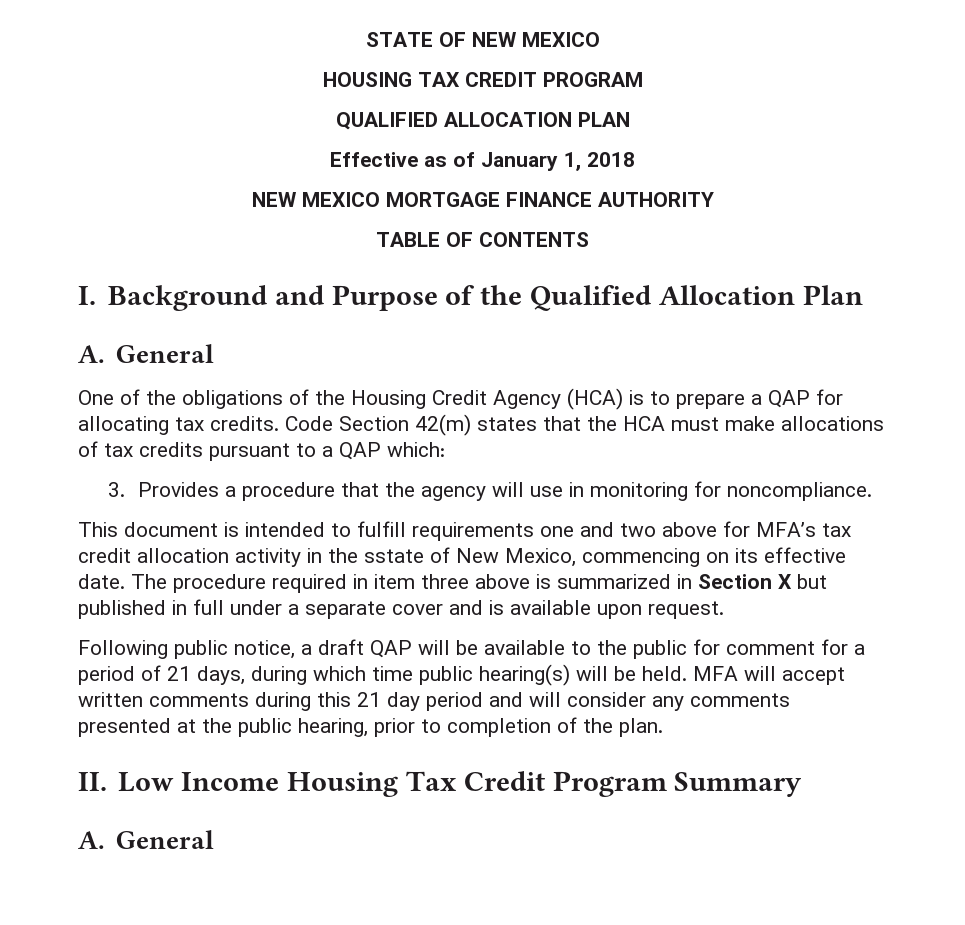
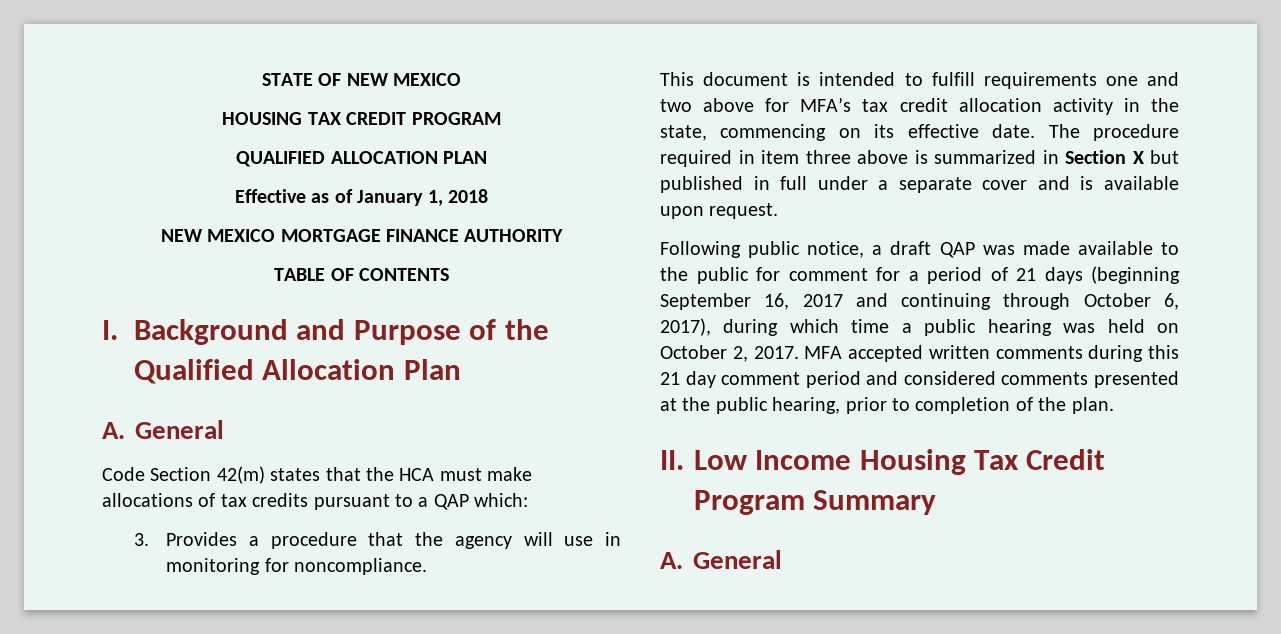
[78,388,843,410] [78,416,279,435] One of the obligations of the Housing Credit Agency (HCA) is to prepare a QAP for allocating tax credits. -> (224, 429) none
[364,547,576,567] sstate of New Mexico, -> [660,125,707,141] state,
[418,640,478,655] will be -> [982,241,1070,255] was made
[197,664,845,686] days, during which time public hearing(s) will be held. MFA will accept -> [1044,266,1180,284] [660,293,1179,310] [660,318,1179,336] [660,345,923,362] days (beginning September 16, 2017 and continuing through October 6, 2017), during which time a public hearing was held on October 2, 2017. MFA accepted
(420, 701) none -> [721,372,801,385] comment
[529,692,684,711] will consider any -> [903,371,996,385] considered

